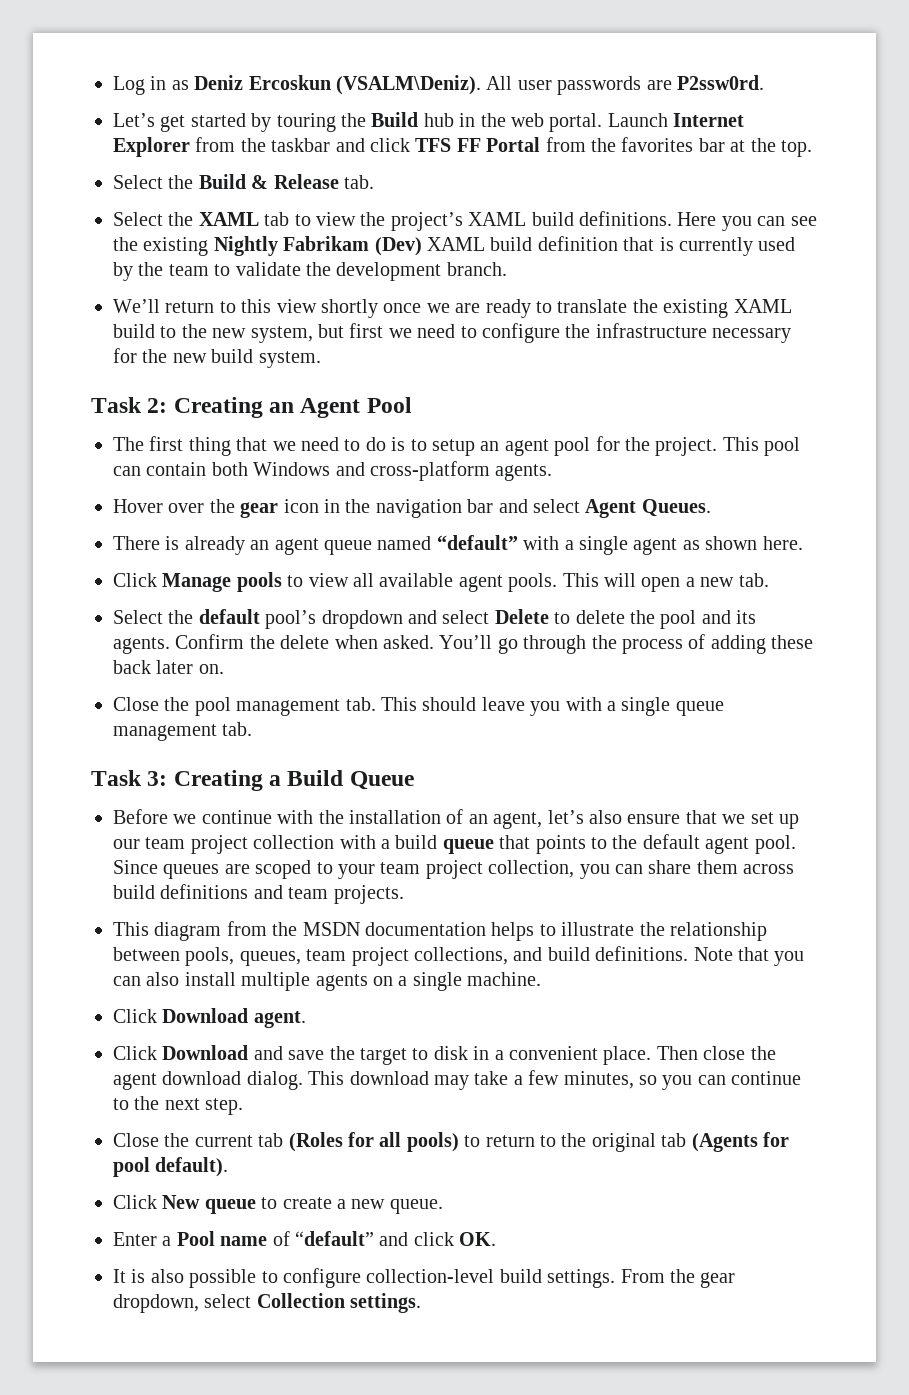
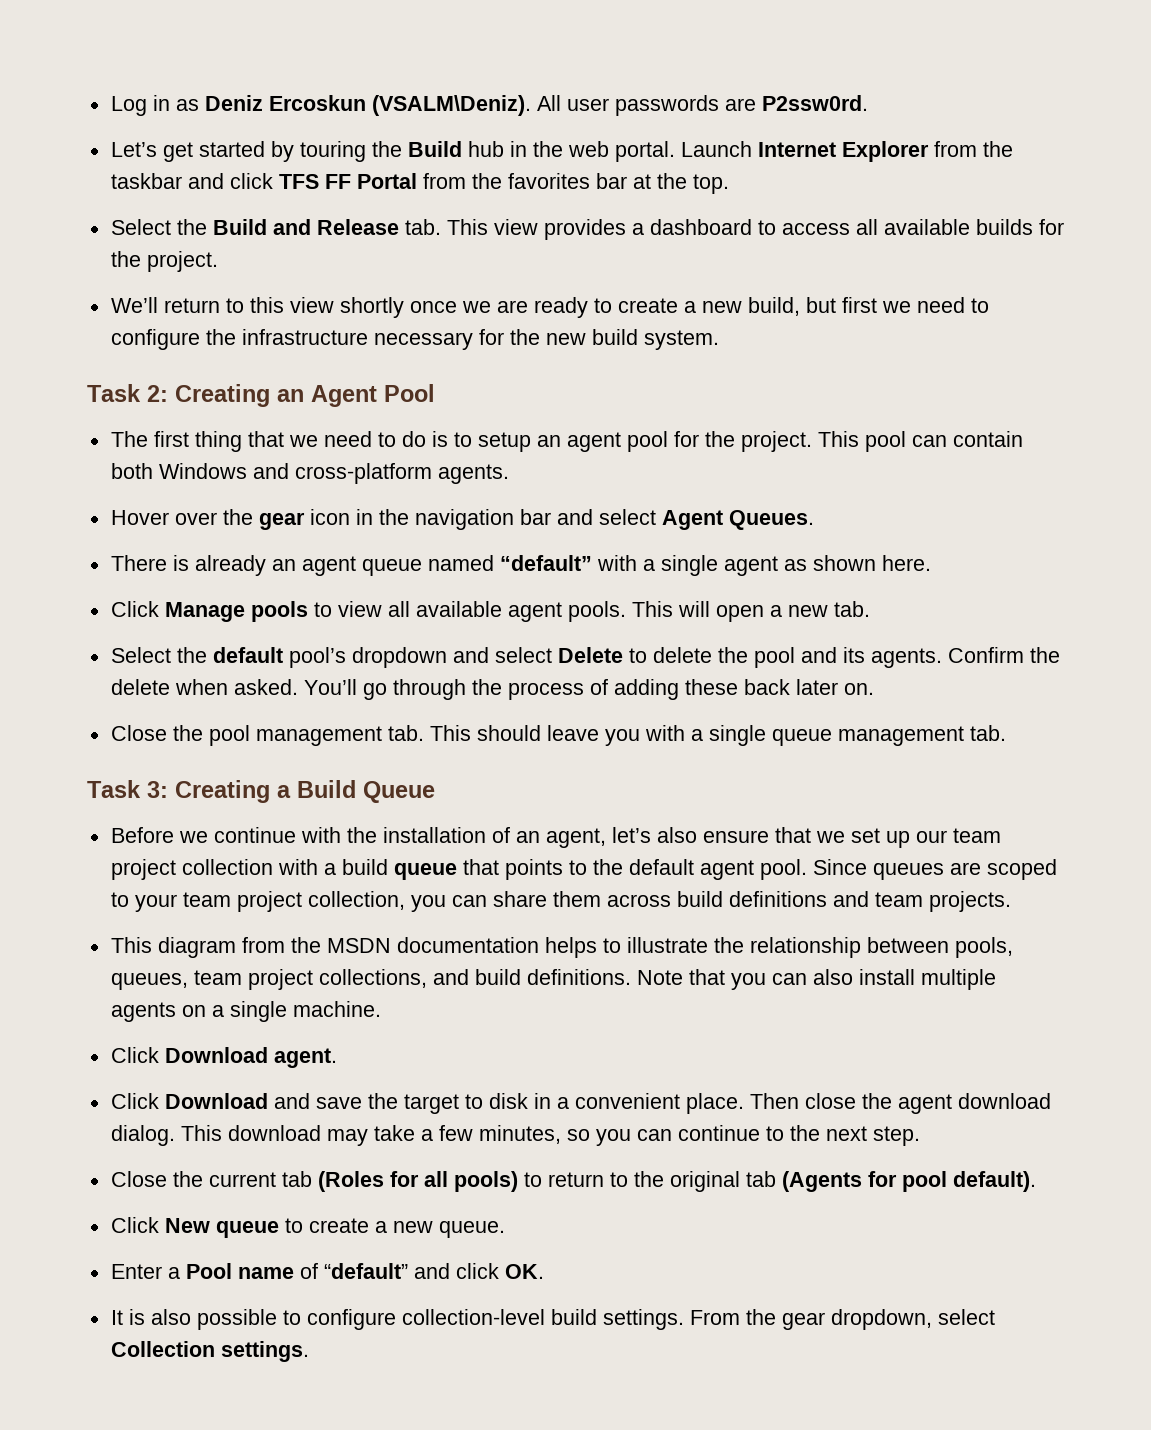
[251,175,269,189] & -> [272,219,311,235] and
[113,211,817,231] [113,236,796,256] [113,262,507,281] // Select the XAML tab to view the project’s XAML build definitions. Here you can see the existing Nightly Fabrikam (Dev) XAML build definition that is currently used by the team to validate the development branch. -> [446,219,1064,240] [110,251,218,272] This view provides a dashboard to access all available builds for the project.
[557,299,792,318] [113,324,313,343] translate the existing XAML build to the new system, -> [617,297,800,316] create a new build,

